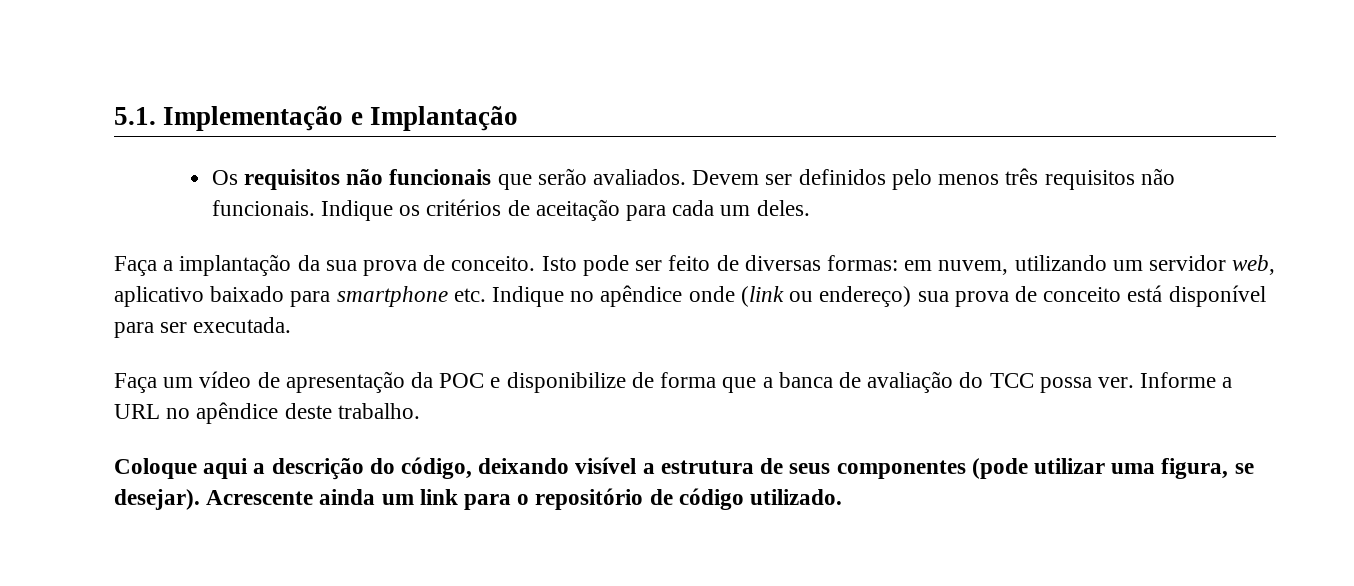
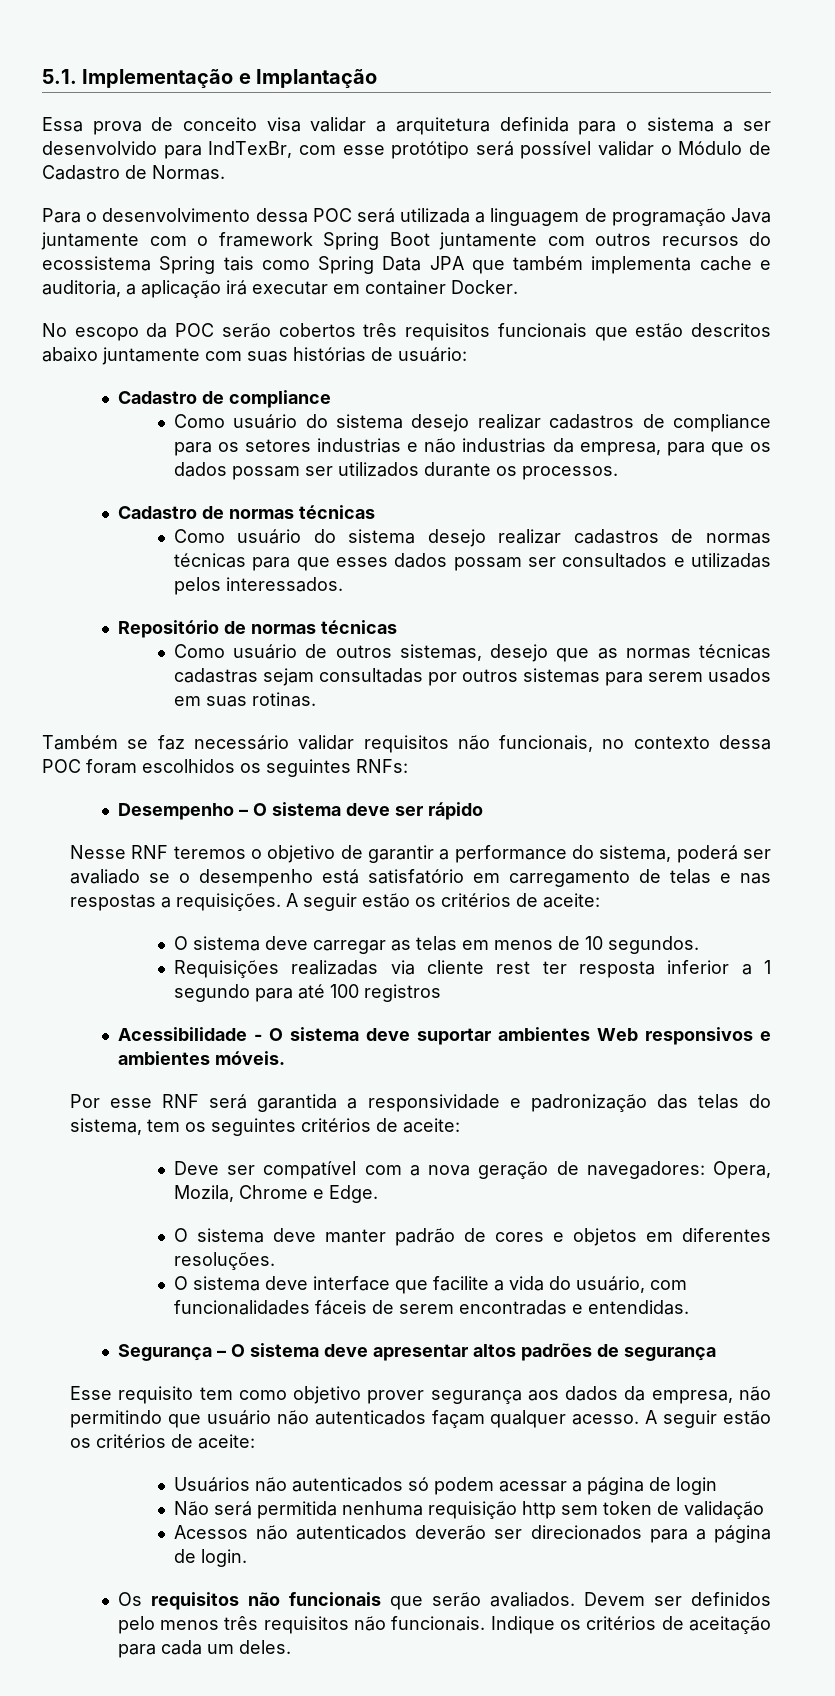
(518, 118) none -> [42,117,772,135] [42,141,771,159] [42,165,225,180] [42,208,771,226] [41,232,771,250] [42,256,771,274] [42,280,518,298] [42,323,772,341] [42,347,467,365] [117,390,331,408] [173,414,771,432] [173,438,771,456] [173,462,618,480] [117,505,375,519] [173,529,771,547] [173,553,772,571] [173,577,343,595] [117,620,397,638] [173,644,771,662] [173,668,771,686] [173,692,316,707] [42,735,771,753] [42,759,408,777] [117,802,483,820] [70,845,772,863] [70,869,772,887] [70,893,601,911] [173,936,699,954] [173,960,772,978] [173,984,441,1002] [117,1027,772,1045] [117,1051,285,1065] [70,1094,771,1112] [70,1118,461,1136] [173,1161,771,1179] [173,1185,378,1203] [173,1228,771,1246] [173,1252,275,1270] [173,1276,687,1294] [173,1300,689,1315] [117,1343,716,1361] [70,1386,771,1404] [70,1410,772,1428] [70,1434,256,1449] [173,1477,717,1495] [173,1501,764,1519] [173,1525,771,1543] [173,1549,247,1567] // Essa prova de conceito visa validar a arquitetura definida para o sistema a ser desenvolvido para IndTexBr, com esse protótipo será possível validar o Módulo de Cadastro de Normas. // Para o desenvolvimento dessa POC será utilizada a linguagem de programação Java juntamente com o framework Spring Boot juntamente com outros recursos do ecossistema Spring tais como Spring Data JPA que também implementa cache e auditoria, a aplicação irá executar em container Docker. // No escopo da POC serão cobertos três requisitos funcionais que estão descritos abaixo juntamente com suas histórias de usuário: // Cadastro de compliance // Como usuário do sistema desejo realizar cadastros de compliance para os setores industrias e não industrias da empresa, para que os dados possam ser utilizados durante os processos. // Cadastro de normas técnicas // Como usuário do sistema desejo realizar cadastros de normas técnicas para que esses dados possam ser consultados e utilizadas pelos interessados. // Repositório de normas técnicas // Como usuário de outros sistemas, desejo que as normas técnicas cadastras sejam consultadas por outros sistemas para serem usados em suas rotinas. // Também se faz necessário validar requisitos não funcionais, no contexto dessa POC foram escolhidos os seguintes RNFs: // Desempenho – O sistema deve ser rápido // Nesse RNF teremos o objetivo de garantir a performance do sistema, poderá ser avaliado se o desempenho está satisfatório em carregamento de telas e nas respostas a requisições. A seguir estão os critérios de aceite: // O sistema deve carregar as telas em menos de 10 segundos. // Requisições realizadas via cliente rest ter resposta inferior a 1 segundo para até 100 registros // Acessibilidade - O sistema deve suportar ambientes Web responsivos e ambientes móveis. // Por esse RNF será garantida a responsividade e padronização das telas do sistema, tem os seguintes critérios de aceite: // Deve ser compatível com a nova geração de navegadores: Opera, Mozila, Chrome e Edge. // O sistema deve manter padrão de cores e objetos em diferentes resoluções. // O sistema deve interface que facilite a vida do usuário, com funcionalidades fáceis de serem encontradas e entendidas. // Segurança – O sistema deve apresentar altos padrões de segurança // Esse requisito tem como objetivo prover segurança aos dados da empresa, não permitindo que usuário não autenticados façam qualquer acesso. A seguir estão os critérios de aceite: // Usuários não autenticados só podem acessar a página de login // Não será permitida nenhuma requisição http sem token de validação // Acessos não autenticados deverão ser direcionados para a página de login.
[114,254,1276,276] [114,285,1266,307] [114,317,292,338] [114,371,1233,393] [114,402,420,424] [114,457,1254,480] [114,488,843,510] // Faça a implantação da sua prova de conceito. Isto pode ser feito de diversas formas: em nuvem, utilizando um servidor web, aplicativo baixado para smartphone etc. Indique no apêndice onde (link ou endereço) sua prova de conceito está disponível para ser executada. // Faça um vídeo de apresentação da POC e disponibilize de forma que a banca de avaliação do TCC possa ver. Informe a URL no apêndice deste trabalho. // Coloque aqui a descrição do código, deixando visível a estrutura de seus componentes (pode utilizar uma figura, se desejar). Acrescente ainda um link para o repositório de código utilizado. -> (291, 1647) none

